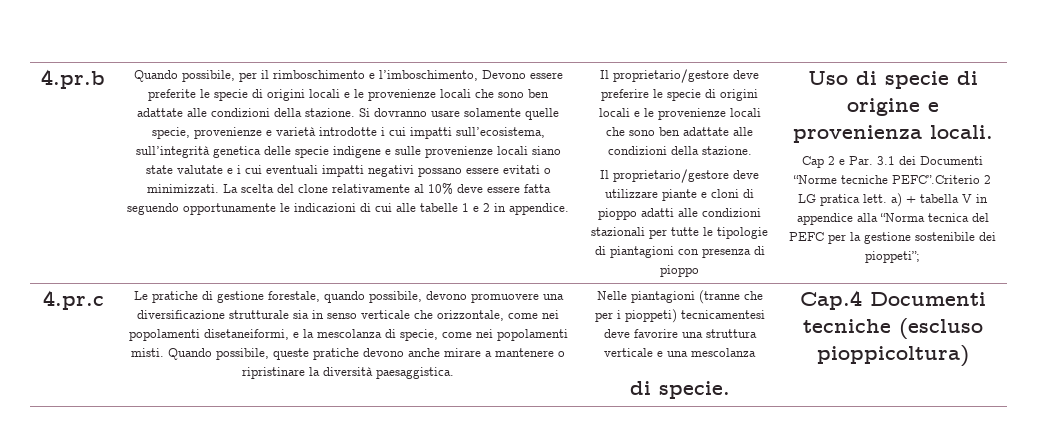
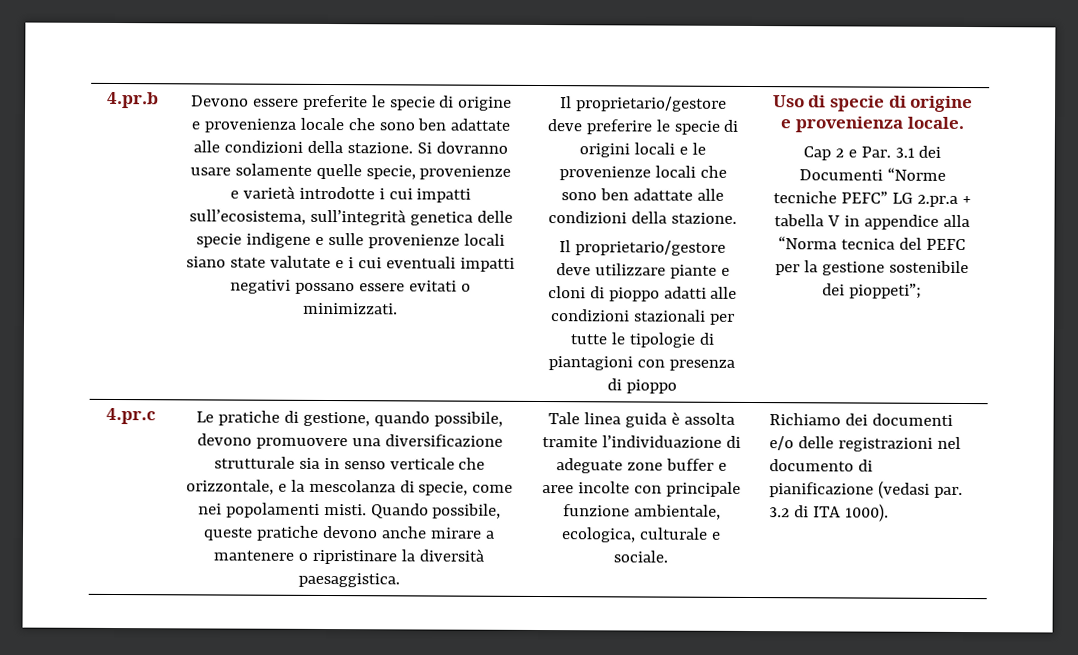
[133,70,478,82] Quando possibile, per il rimboschimento e l’imboschimento, -> (159, 100) none
[267,89,471,101] origini locali e le provenienze locali -> [458,96,513,111] [190,117,344,133] origine e provenienza locale
[222,183,551,195] [127,203,569,215] La scelta del clone relativamente al 10% deve essere fatta seguendo opportunamente le indicazioni di cui alle tabelle 1 e 2 in appendice. -> (398, 308) none
[929,125,993,139] locali. -> [906,116,964,130] locale.
[892,175,991,184] [798,193,902,207] PEFC”.Criterio 2 LG pratica lett. a) -> [841,191,958,207] PEFC” LG 2.pr.a
[216,291,320,303] gestione forestale, -> [302,411,370,427] gestione,
[508,310,559,319] [128,329,289,341] come nei popolamenti disetaneiformi, -> (274, 487) none
[596,290,763,304] [594,309,765,323] [603,329,757,338] [604,348,756,357] [629,381,730,399] [799,290,986,310] [802,318,983,339] [816,345,969,367] Nelle piantagioni (tranne che per i pioppeti) tecnicamentesi deve favorire una struttura verticale e una mescolanza // di specie. | Cap.4 Documenti tecniche (escluso pioppicoltura) -> [548,411,735,428] [542,435,741,448] [556,458,727,474] [542,481,741,497] [562,504,721,520] [561,527,721,543] [613,550,668,563] [768,413,953,426] [768,436,961,452] [768,459,873,472] [768,480,963,499] [768,503,889,522] Tale linea guida è assolta tramite l’individuazione di adeguate zone buffer e aree incolte con principale funzione ambientale, ecologica, culturale e sociale. | Richiamo dei documenti e/o delle registrazioni nel documento di pianificazione (vedasi par. 3.2 di ITA 1000).

